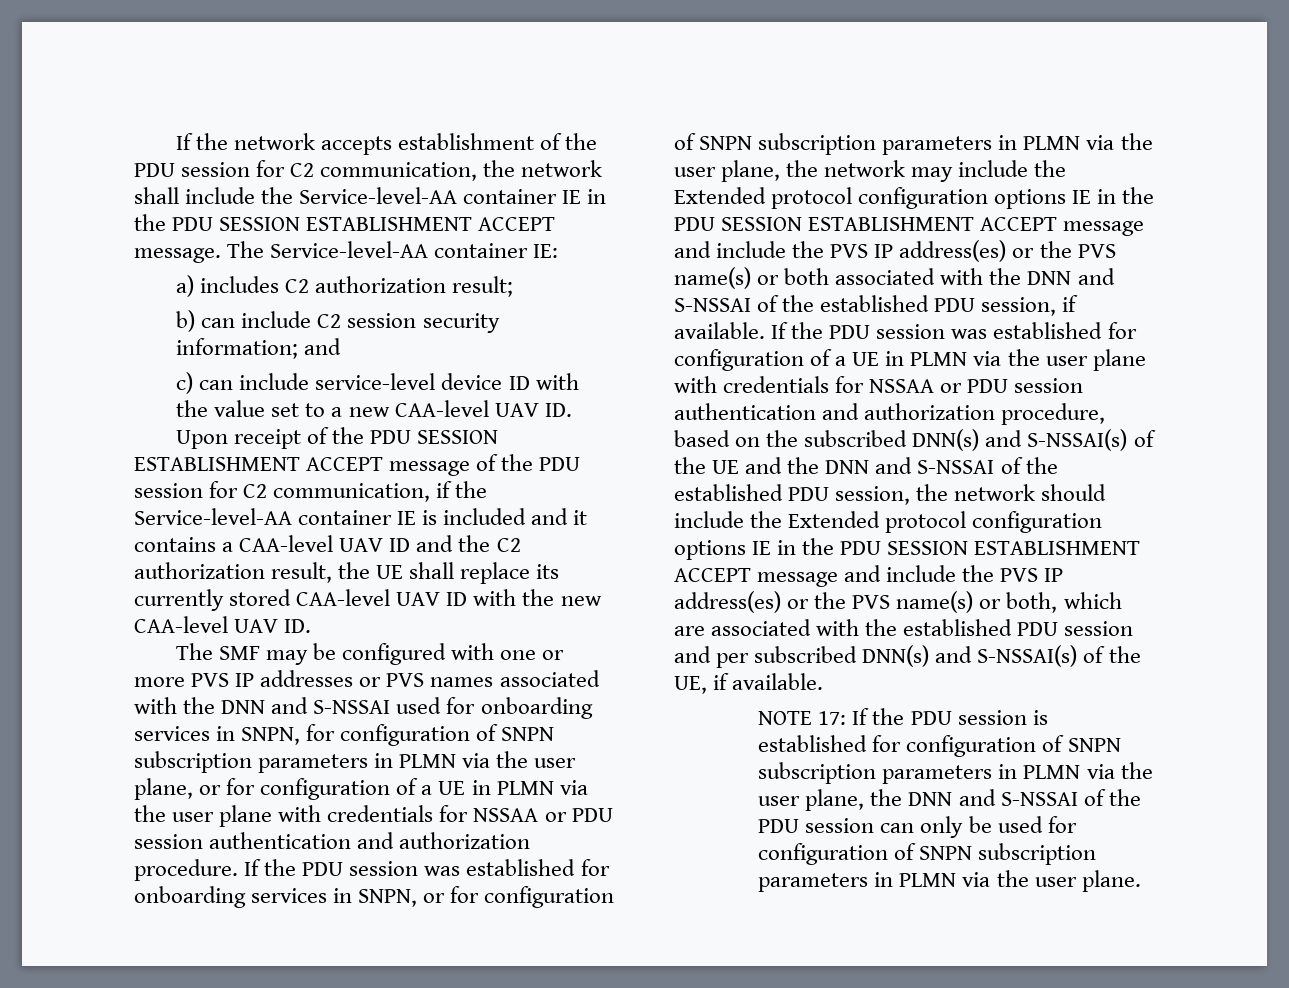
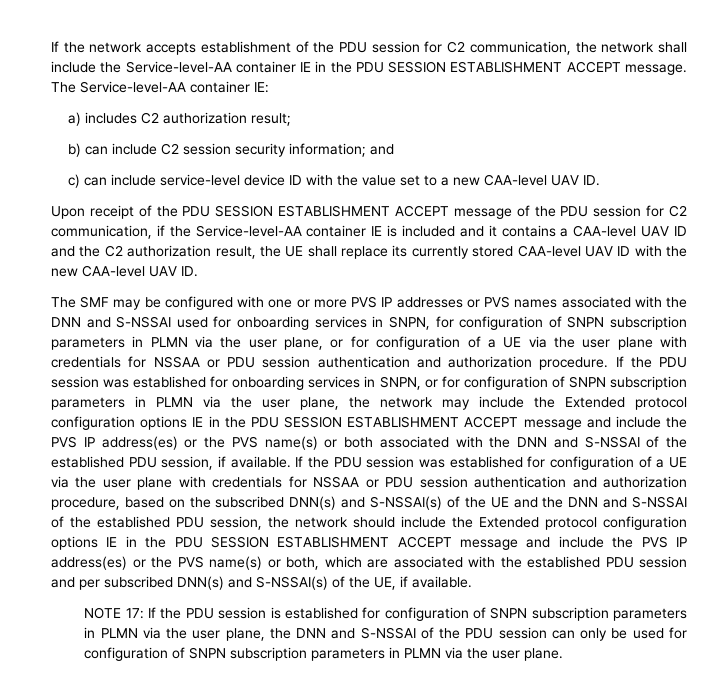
[471,780,554,795] in PLMN -> (522, 342) none
[885,351,968,366] in PLMN -> (687, 462) none

